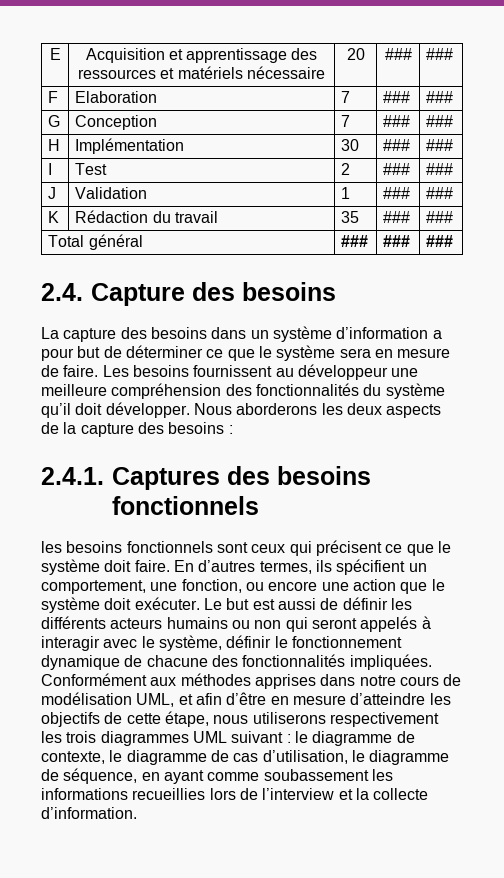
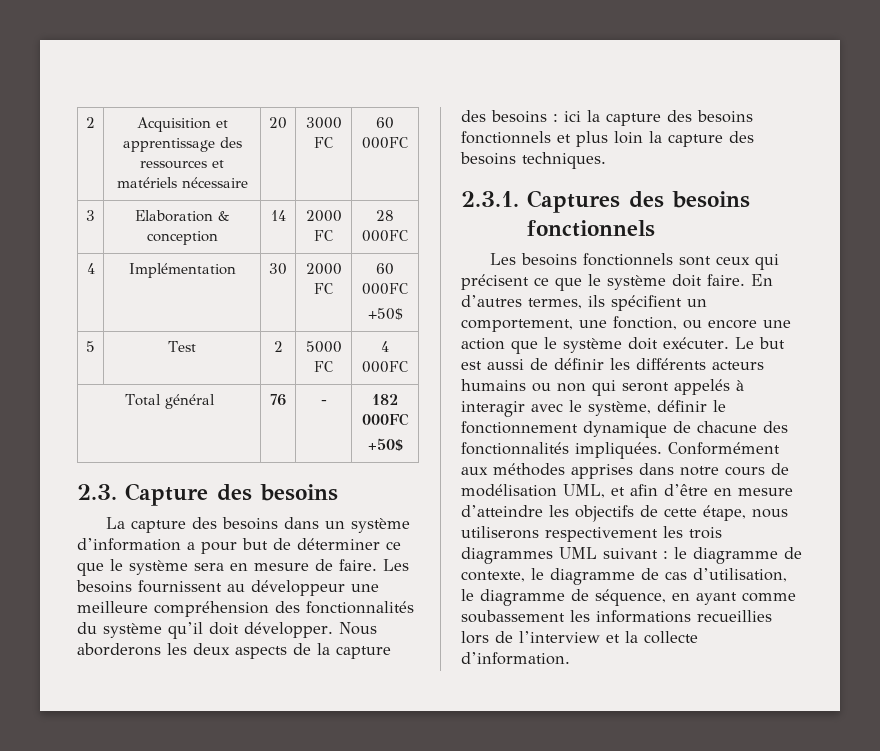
[49,48,61,60] E -> [86,117,95,128] 2
[384,48,412,60] [426,48,454,60] [48,91,59,103] [75,91,158,103] [341,91,351,103] [383,91,411,103] [426,91,454,103] [48,115,61,127] [75,115,158,130] [341,115,351,127] [383,115,411,127] [426,115,454,127] [48,139,61,151] [75,138,185,154] [341,139,360,151] [383,139,411,151] [426,139,454,151] [48,163,53,175] [75,163,108,175] [341,163,351,175] [383,163,411,175] [426,163,454,175] [48,187,57,199] [75,187,148,199] [341,187,351,199] [383,187,411,199] [426,187,454,199] [48,211,60,223] [75,210,218,223] [341,211,360,223] [383,211,411,223] [426,211,454,223] [48,234,143,250] [341,235,369,247] [383,235,411,247] [426,235,454,247] [41,283,83,301] ### | ### // F | Elaboration | 7 | ### | ### // G | Conception | 7 | ### | ### // H | Implémentation | 30 | ### | ### // I | Test | 2 | ### | ### // J | Validation | 1 | ### | ### // K | Rédaction du travail | 35 | ### | ### // Total général | ### | ### | ### // 2.4. -> [305,117,342,129] [314,137,333,148] [376,117,394,129] [362,137,408,149] [86,210,95,221] [135,210,229,222] [146,231,218,245] [270,210,286,221] [305,210,342,222] [314,230,333,241] [376,210,394,221] [362,230,408,242] [86,263,95,274] [128,263,236,278] [269,263,287,275] [305,263,342,275] [314,283,333,294] [376,263,394,275] [362,283,408,295] [367,308,403,320] [86,341,95,352] [168,341,197,352] [273,341,283,352] [305,341,342,353] [314,361,333,372] [381,341,389,352] [362,361,408,373] [124,394,215,409] [270,394,286,406] [320,400,327,405] [372,394,398,405] [362,413,409,426] [367,438,403,451] [77,484,117,500] 3000 FC | 60 000FC // 3 | Elaboration & conception | 14 | 2000 FC | 28 000FC // 4 | Implémentation | 30 | 2000 FC | 60 000FC // +50$ // 5 | Test | 2 | 5000 FC | 4 000FC // Total général | 76 | - | 182 000FC // +50$ // 2.3.
[41,467,104,485] // 2.4.1. -> [564,110,753,126] [461,131,754,147] [460,152,606,169] [461,191,519,207] ici la capture des besoins fonctionnels et plus loin la capture des besoins techniques. // 2.3.1.
[41,541,62,553] les -> [490,253,517,265] Les

